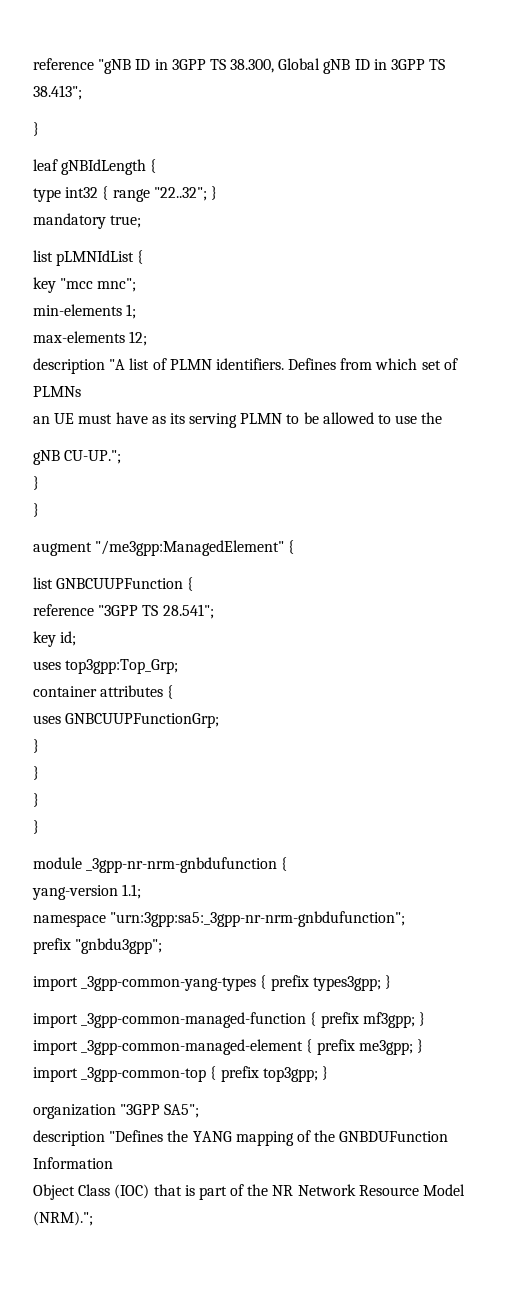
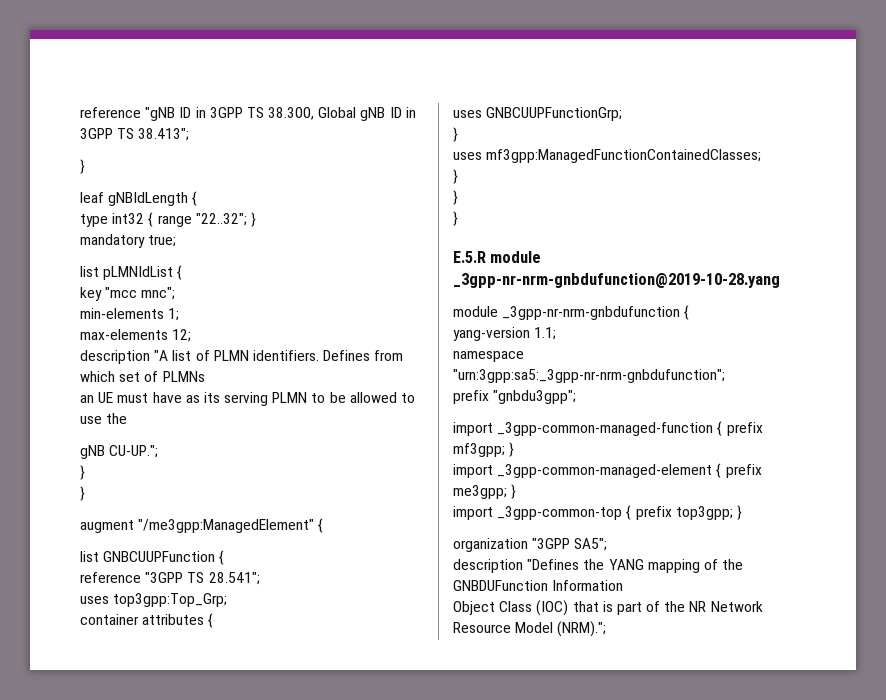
[33,631,77,647] // key id; -> (260, 578) none
[33,766,39,780] [33,793,39,807] [33,820,39,834] // } // } // } -> [453,149,762,163] [453,169,458,184] [453,190,458,205] [453,211,458,226] [453,251,542,263] [453,273,780,288] // uses mf3gpp:ManagedFunctionContainedClasses; // } // } // } // E.5.R module _3gpp-nr-nrm-gnbdufunction@2019-10-28.yang
[33,975,391,991] // import _3gpp-common-yang-types { prefix types3gpp; } -> (577, 397) none

